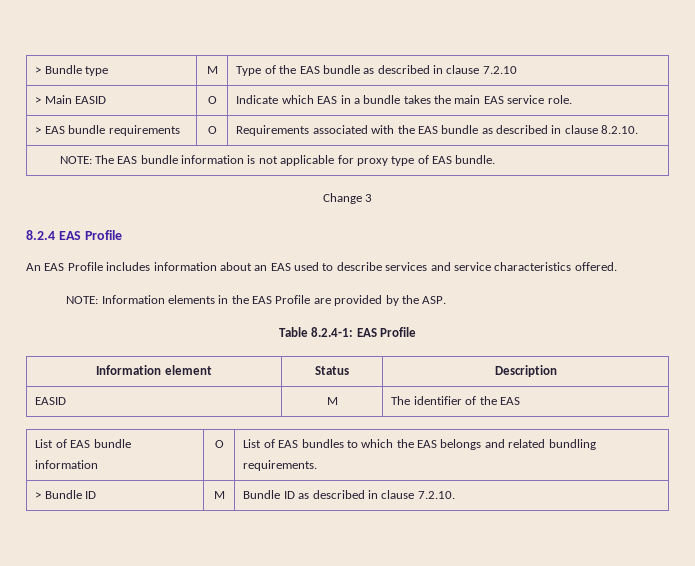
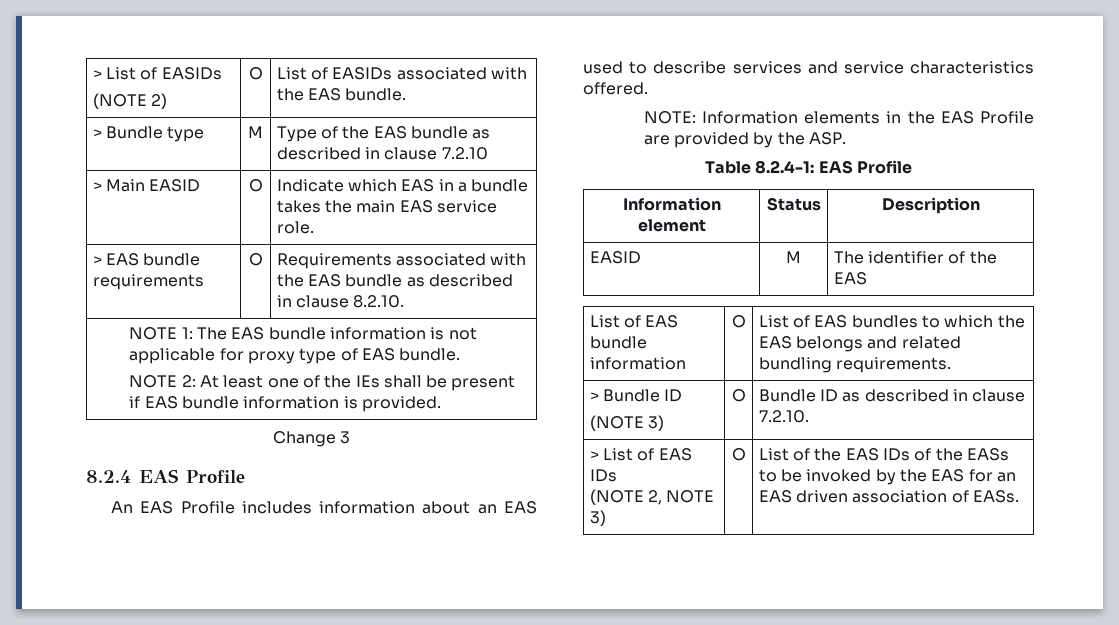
[35,67,42,74] > -> [92,67,222,80] [92,93,168,109] [248,67,263,80] [276,67,528,80] [276,88,407,101] [92,129,102,138] > List of EASIDs // (NOTE 2) | O | List of EASIDs associated with the EAS bundle. // >
[59,156,92,164] NOTE: -> [129,327,193,340] NOTE 1:
(496, 159) none -> [129,375,516,391] [129,396,441,412] // NOTE 2: At least one of the IEs shall be present if EAS bundle information is provided.
[213,491,225,499] | M -> [589,415,665,431] [731,389,746,402] // (NOTE 3) | O
(455, 495) none -> [589,448,692,461] [589,469,617,482] [589,489,715,505] [589,510,606,526] [731,448,746,461] [758,448,1010,461] [758,469,1017,485] [758,490,1020,503] // > List of EAS IDs // (NOTE 2, NOTE 3) | O | List of the EAS IDs of the EASs to be invoked by the EAS for an EAS driven association of EASs.

